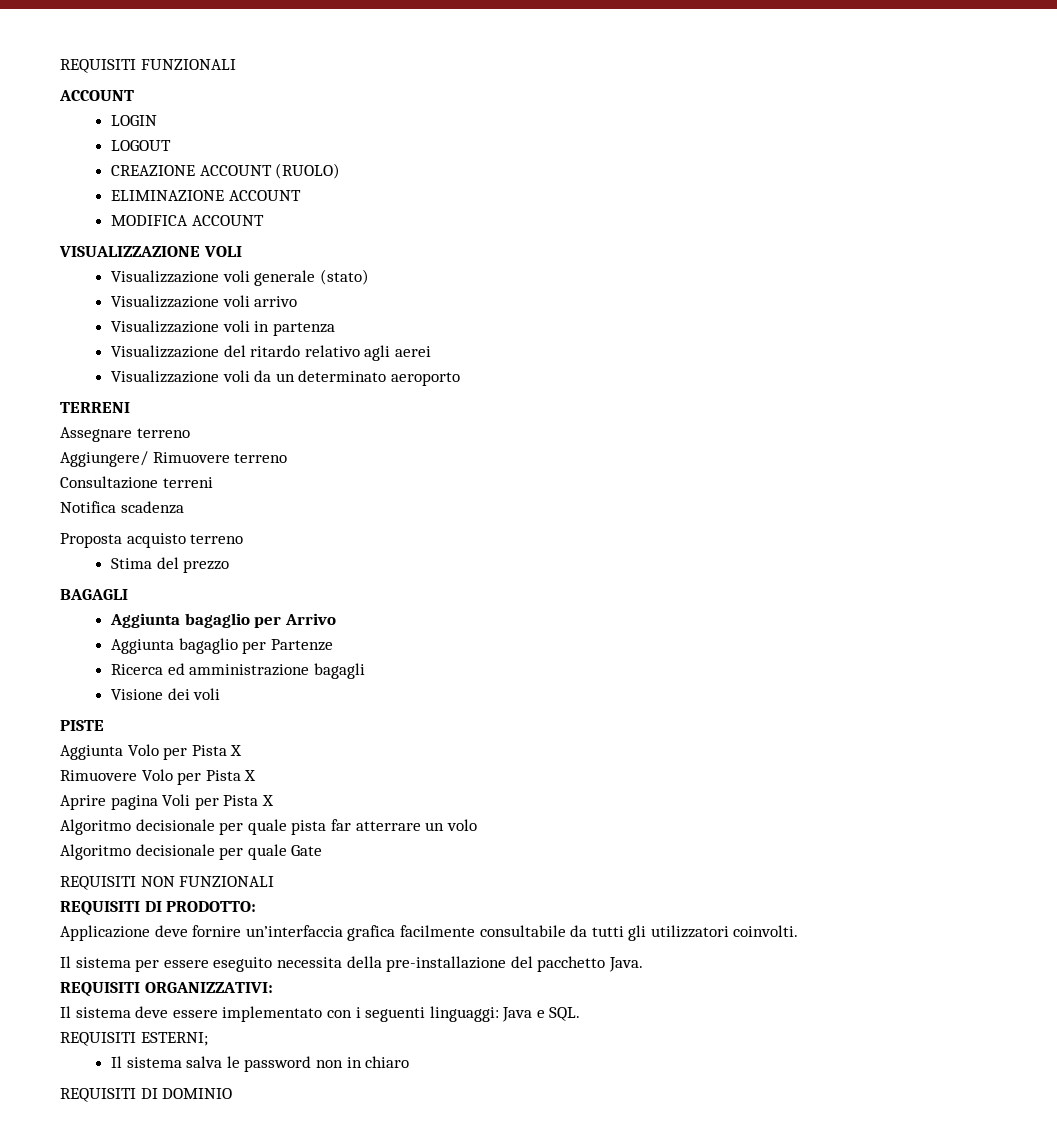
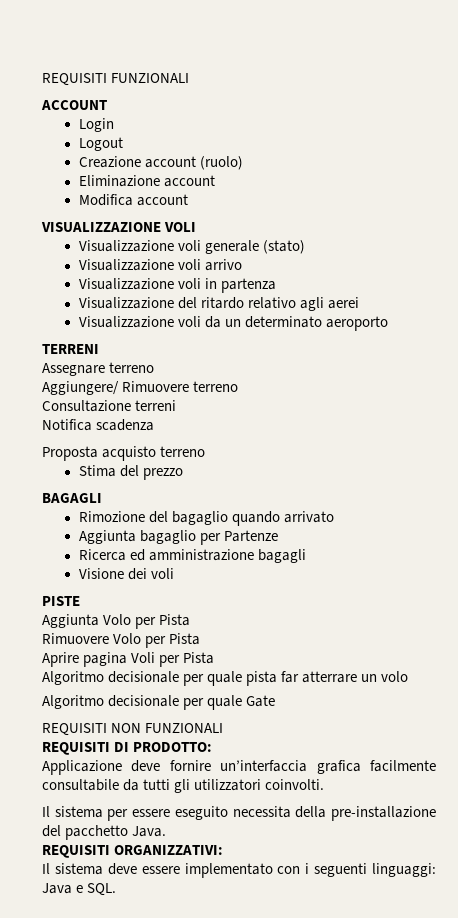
[111,115,158,126] [111,140,172,151] [111,163,341,179] [111,190,301,201] [111,215,264,226] LOGIN // LOGOUT // CREAZIONE ACCOUNT (RUOLO) // ELIMINAZIONE ACCOUNT // MODIFICA ACCOUNT -> [78,118,114,132] [78,137,123,151] [78,156,244,170] [78,175,215,187] [78,194,188,206] Login // Logout // Creazione account (ruolo) // Eliminazione account // Modifica account
[110,613,336,628] Aggiunta bagaglio per Arrivo -> [78,511,335,526] Rimozione del bagaglio quando arrivato
[230,745,243,756] X -> (191, 620) none
[244,770,257,781] X -> (201, 639) none
[261,795,274,806] X -> (215, 658) none
[60,1032,208,1046] [111,1056,410,1072] [60,1088,233,1102] // REQUISITI ESTERNI; // Il sistema salva le password non in chiaro // REQUISITI DI DOMINIO -> (117, 889) none

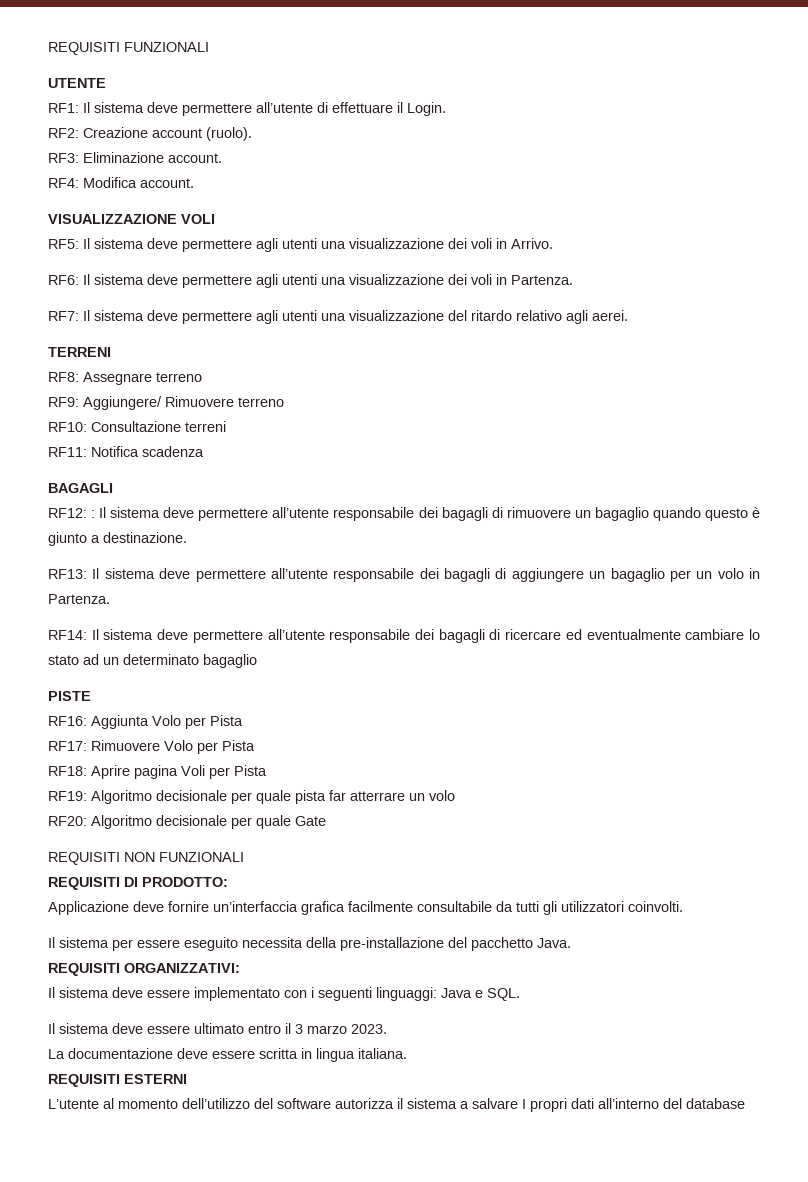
[41,100,107,110] [78,118,114,132] [78,137,123,151] [78,156,244,170] [78,175,215,187] [78,194,188,206] [41,222,197,232] [78,240,306,254] [78,259,243,271] [78,278,277,293] [78,297,360,311] [78,316,389,331] ACCOUNT // Login // Logout // Creazione account (ruolo) // Eliminazione account // Modifica account // VISUALIZZAZIONE VOLI // Visualizzazione voli generale (stato) // Visualizzazione voli arrivo // Visualizzazione voli in partenza // Visualizzazione del ritardo relativo agli aerei // Visualizzazione voli da un determinato aeroporto -> [48,78,106,88] [48,102,446,116] [48,127,252,141] [48,152,222,163] [48,177,194,188] [48,214,215,224] [48,238,553,252] [48,274,573,288] [48,310,628,324] UTENTE // RF1: Il sistema deve permettere all’utente di effettuare il Login. // RF2: Creazione account (ruolo). // RF3: Eliminazione account. // RF4: Modifica account. // VISUALIZZAZIONE VOLI // RF5: Il sistema deve permettere agli utenti una visualizzazione dei voli in Arrivo. // RF6: Il sistema deve permettere agli utenti una visualizzazione dei voli in Partenza. // RF7: Il sistema deve permettere agli utenti una visualizzazione del ritardo relativo agli aerei.
(99, 349) none -> [48,372,79,382] RF8:
(155, 367) none -> [48,397,79,407] RF9:
(239, 386) none -> [48,422,87,432] RF10:
(177, 405) none -> [48,447,87,457] RF11:
[42,446,206,461] [78,465,184,480] [42,493,102,503] [78,511,335,526] [78,530,279,545] [78,549,307,563] [78,568,175,580] Proposta acquisto terreno // Stima del prezzo // BAGAGLI // Rimozione del bagaglio quando arrivato // Aggiunta bagaglio per Partenze // Ricerca ed amministrazione bagagli // Visione dei voli -> [48,483,113,493] [48,507,760,521] [48,532,187,546] [48,568,760,582] [48,594,110,604] [48,629,760,643] [48,654,257,668] BAGAGLI // RF12: : Il sistema deve permettere all’utente responsabile dei bagagli di rimuovere un bagaglio quando questo è giunto a destinazione. // RF13: Il sistema deve permettere all’utente responsabile dei bagagli di aggiungere un bagaglio per un volo in Partenza. // RF14: Il sistema deve permettere all’utente responsabile dei bagagli di ricercare ed eventualmente cambiare lo stato ad un determinato bagaglio
(80, 601) none -> [48,716,87,726] RF16:
(191, 620) none -> [48,741,87,751] RF17:
(201, 639) none -> [48,766,87,776] RF18:
(215, 658) none -> [48,791,87,801] RF19:
(409, 676) none -> [48,816,87,826] RF20:
(117, 889) none -> [48,1023,387,1034] [48,1048,407,1062] [48,1074,187,1087] [48,1098,745,1112] // Il sistema deve essere ultimato entro il 3 marzo 2023. // La documentazione deve essere scritta in lingua italiana. // REQUISITI ESTERNI // L’utente al momento dell’utilizzo del software autorizza il sistema a salvare I propri dati all’interno del database

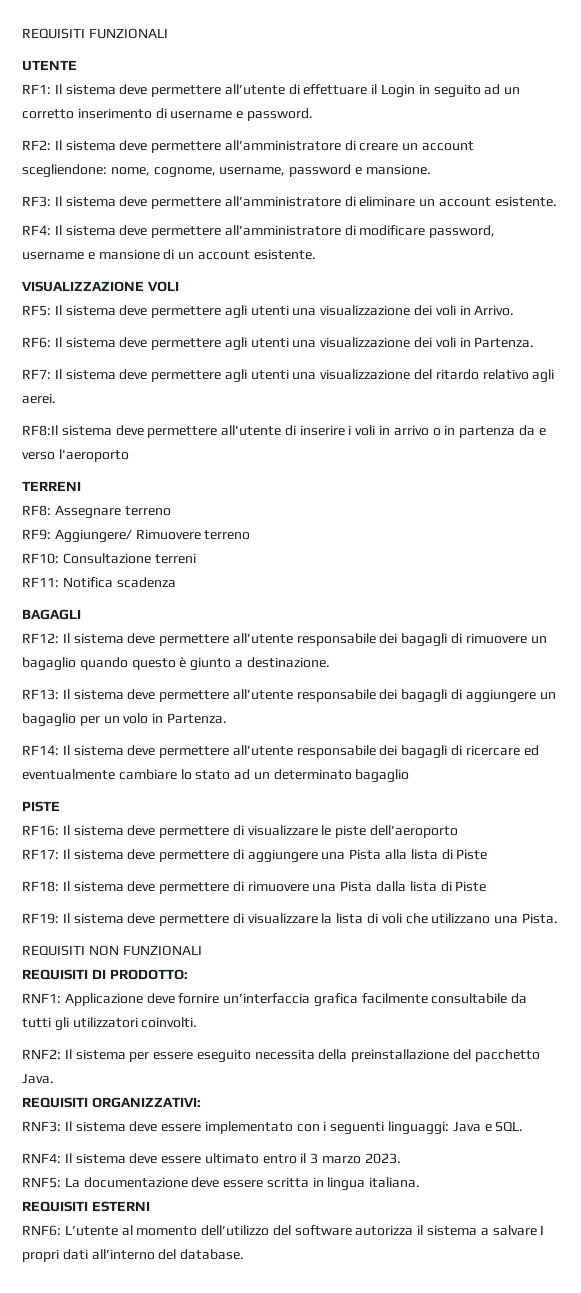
[407,102,446,116] [48,127,252,141] [48,152,222,163] [48,177,194,188] Login. // RF2: Creazione account (ruolo). // RF3: Eliminazione account. // RF4: Modifica account. -> [381,84,521,98] [22,108,313,121] [22,140,475,153] [22,164,431,178] [22,196,557,209] [22,225,496,238] [22,249,316,260] Login in seguito ad un corretto inserimento di username e password. // RF2: Il sistema deve permettere all’amministratore di creare un account scegliendone: nome, cognome, username, password e mansione. // RF3: Il sistema deve permettere all’amministratore di eliminare un account esistente. // RF4: Il sistema deve permettere all’amministratore di modificare password, username e mansione di un account esistente.
(628, 315) none -> [22,425,546,438] [22,449,129,462] // RF8:Il sistema deve permettere all'utente di inserire i voli in arrivo o in partenza da e verso l'aeroporto
[91,510,96,518] : -> (59, 638) none
[91,715,243,729] [48,740,255,754] [48,765,267,779] [48,790,455,804] [48,815,326,829] Aggiunta Volo per Pista // RF17: Rimuovere Volo per Pista // RF18: Aprire pagina Voli per Pista // RF19: Algoritmo decisionale per quale pista far atterrare un volo // RF20: Algoritmo decisionale per quale Gate -> [62,825,459,838] [22,849,488,863] [22,881,487,894] [22,913,558,926] Il sistema deve permettere di visualizzare le piste dell’aeroporto // RF17: Il sistema deve permettere di aggiungere una Pista alla lista di Piste // RF18: Il sistema deve permettere di rimuovere una Pista dalla lista di Piste // RF19: Il sistema deve permettere di visualizzare la lista di voli che utilizzano una Pista.
(228, 882) none -> [22,993,61,1003] RNF1:
(683, 906) none -> [22,1049,61,1059] RNF2:
[340,937,444,951] pre-installazione -> [351,1049,450,1062] preinstallazione
(240, 968) none -> [22,1121,61,1132] RNF3:
(520, 994) none -> [22,1153,61,1163] RNF4:
(387, 1029) none -> [22,1177,61,1188] RNF5:
(187, 1079) none -> [22,1225,61,1236] RNF6:
[686,1098,745,1109] database -> [180,1249,245,1260] database.

